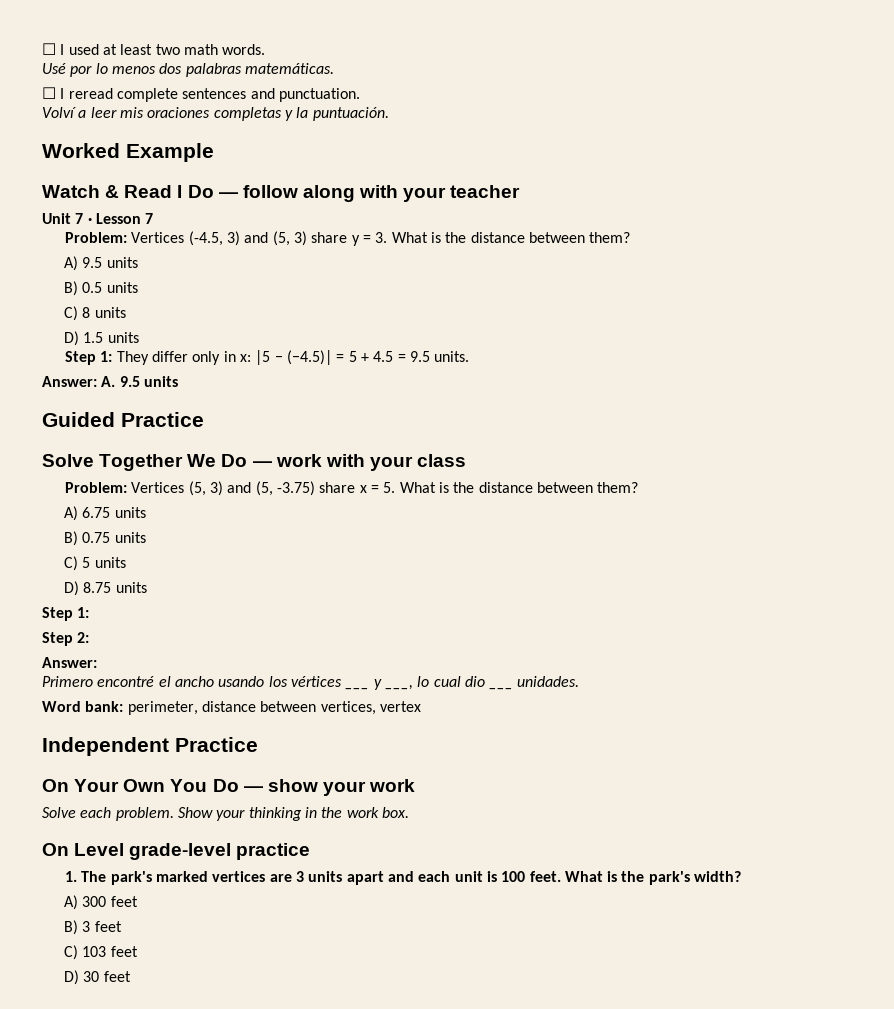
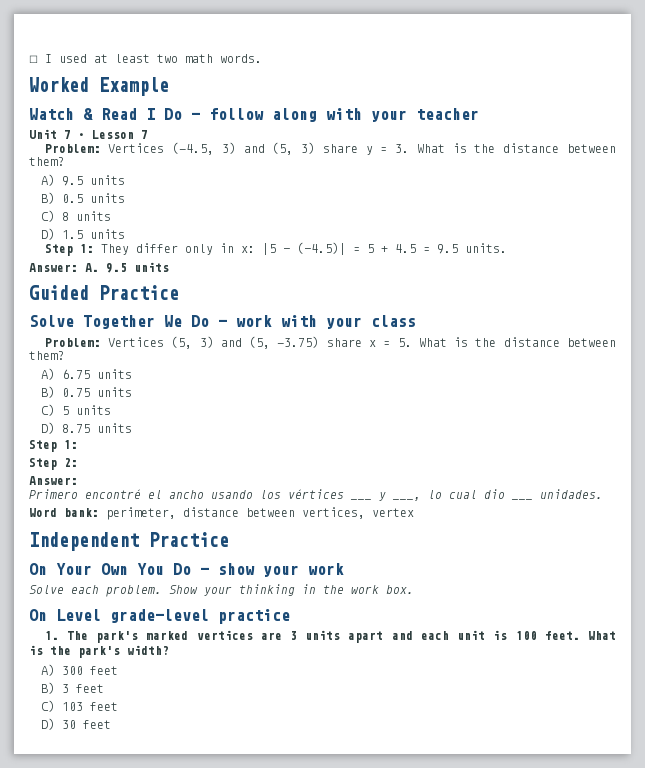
[42,63,334,77] [42,87,360,102] [42,107,389,121] // Usé por lo menos dos palabras matemáticas. // ☐ I reread complete sentences and punctuation. // Volví a leer mis oraciones completas y la puntuación. -> (262, 58) none

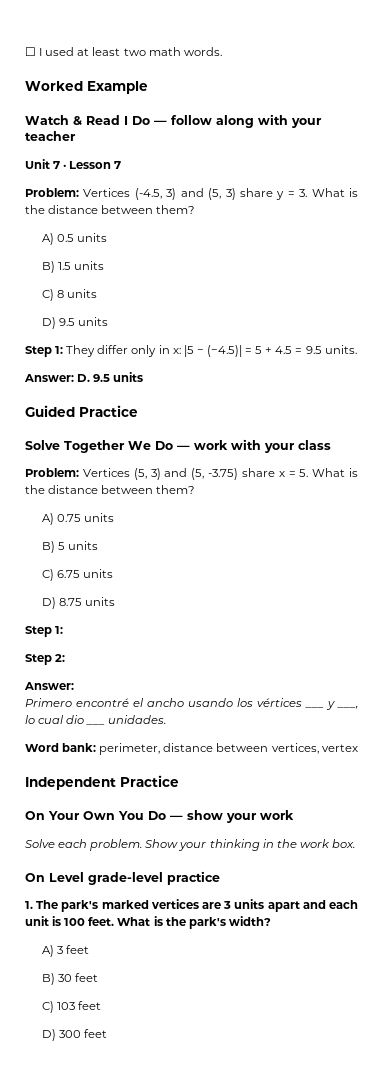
[61,175,125,186] [40,192,83,204] 9.5 units // B) 0.5 -> [56,233,107,242] [41,261,71,273] 0.5 units // B) 1.5
[61,230,83,239] 1.5 -> [58,318,75,326] 9.5
[85,263,99,272] A. -> [77,374,91,382] D.
[61,369,132,379] [40,386,132,398] [40,404,69,416] 6.75 units // B) 0.75 units // C) 5 -> [56,513,114,522] [41,541,98,553] [41,569,80,581] 0.75 units // B) 5 units // C) 6.75
[61,666,83,675] 300 -> [56,946,63,954] 3
[61,684,69,693] 3 -> [57,974,72,982] 30
[61,720,76,729] 30 -> [58,1030,81,1038] 300

